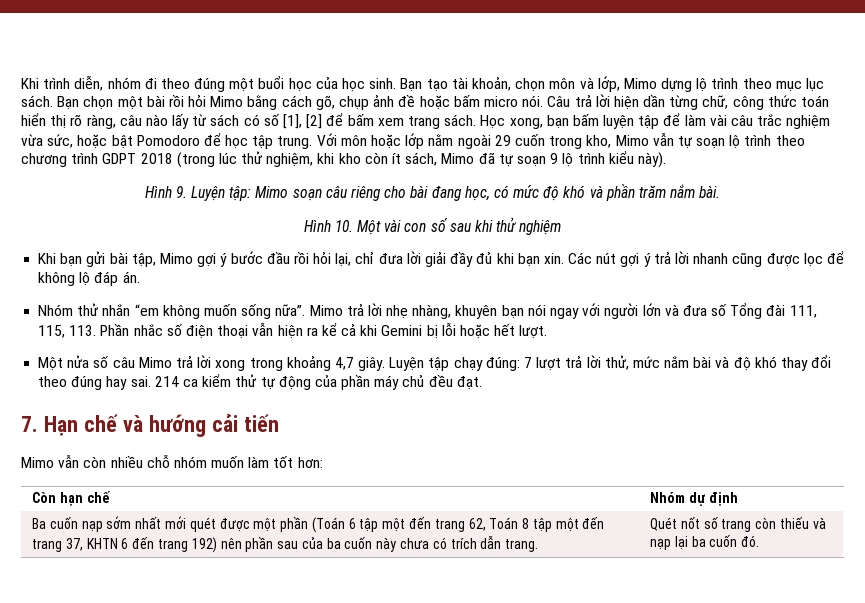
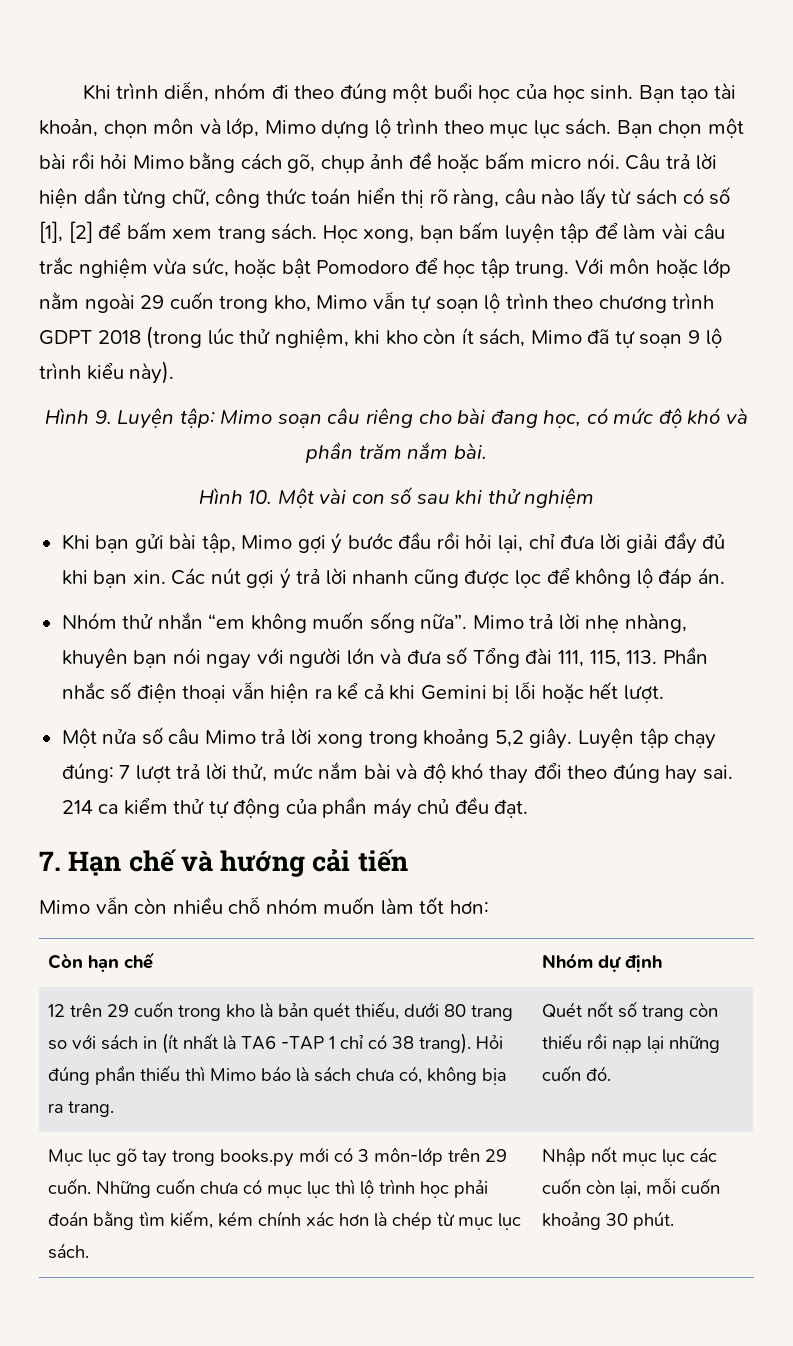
[334,357,354,370] 4,7 -> [494,730,524,747] 5,2
[32,516,605,533] [32,535,502,553] Ba cuốn nạp sớm nhất mới quét được một phần (Toán 6 tập một đến trang 62, Toán 8 tập một đến trang 37, KHTN 6 đến trang 192) nên phần sau của ba cuốn này chưa có trích dẫn -> [48,1001,514,1021] [48,1033,504,1054] [48,1065,507,1085] [48,1103,64,1113] 12 trên 29 cuốn trong kho là bản quét thiếu, dưới 80 trang so với sách in (ít nhất là TA6 -TAP 1 chỉ có 38 trang). Hỏi đúng phần thiếu thì Mimo báo là sách chưa có, không bịa ra
[812,517,826,529] và -> [587,1033,608,1049] rồi
[691,536,706,547] ba -> [669,1035,721,1053] những
(760, 541) none -> [48,1147,508,1167] [48,1178,489,1198] [48,1210,522,1230] [48,1243,90,1259] [542,1146,718,1166] [542,1178,721,1198] [542,1211,675,1230] // Mục lục gõ tay trong books.py mới có 3 môn-lớp trên 29 cuốn. Những cuốn chưa có mục lục thì lộ trình học phải đoán bằng tìm kiếm, kém chính xác hơn là chép từ mục lục sách. | Nhập nốt mục lục các cuốn còn lại, mỗi cuốn khoảng 30 phút.

